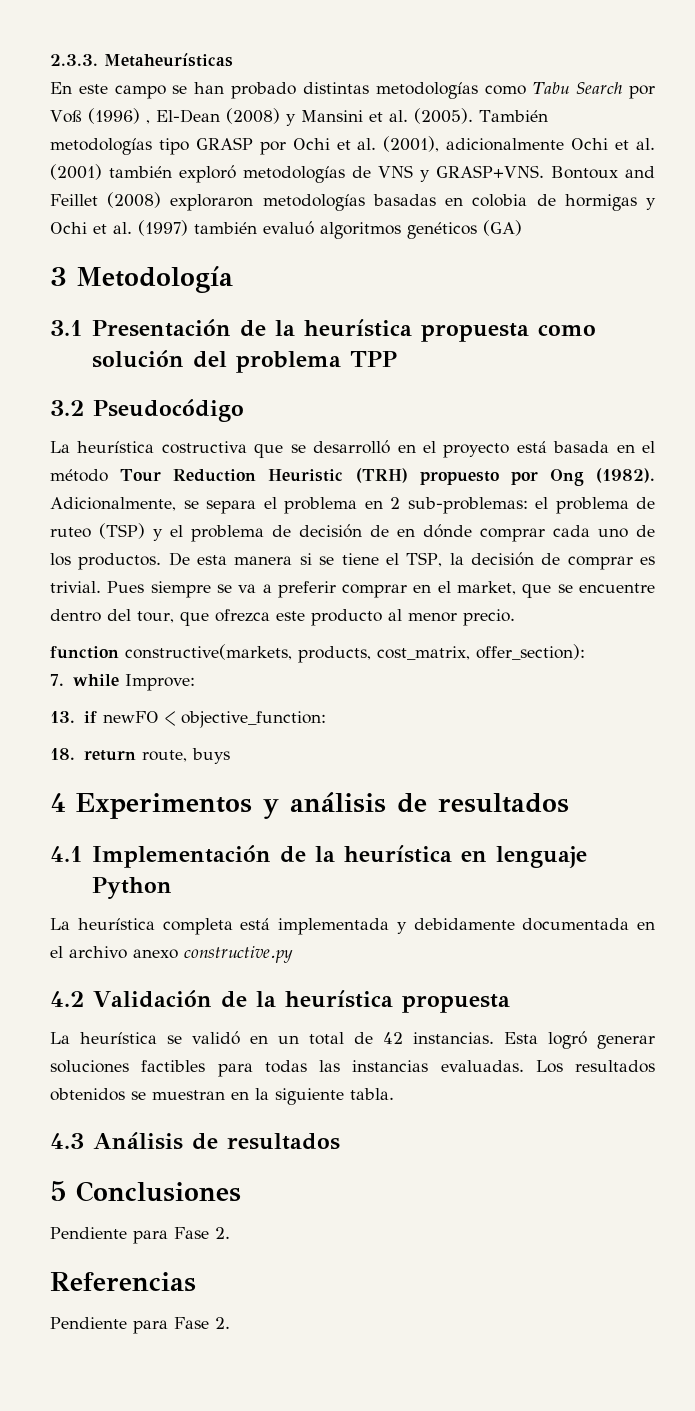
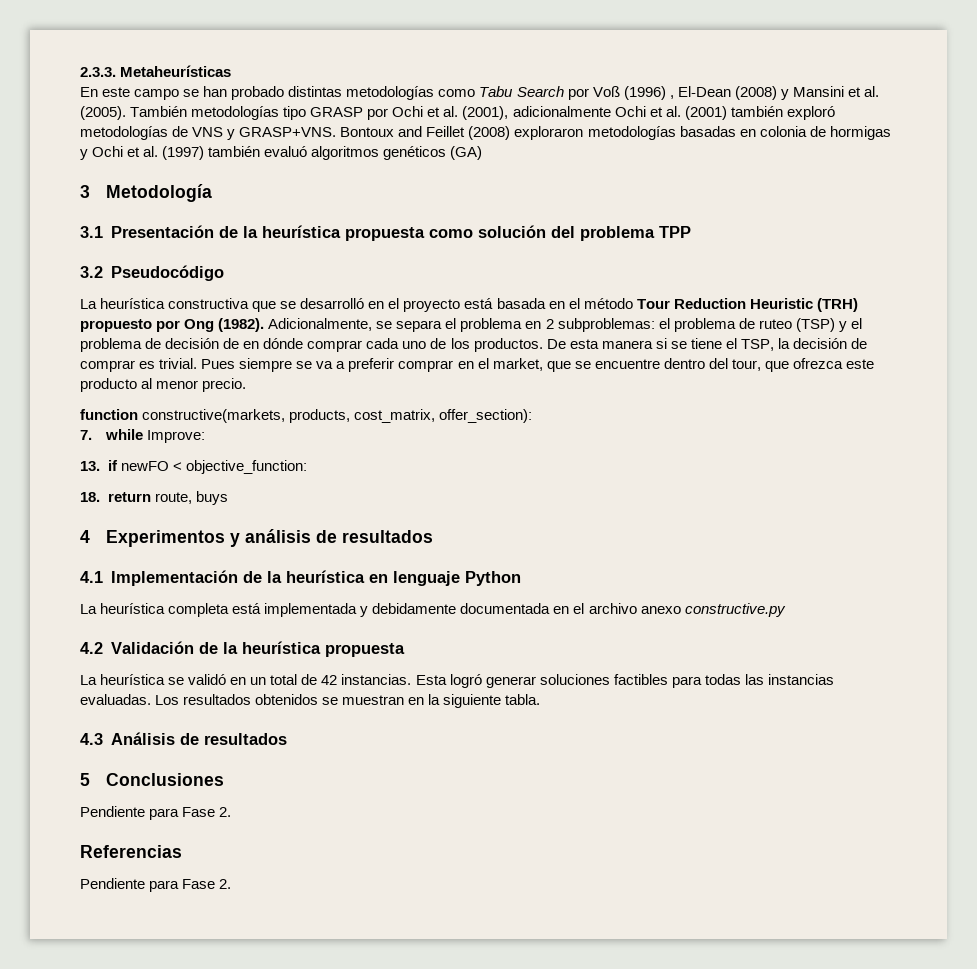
[472,194,528,207] colobia -> [759,126,807,137] colonia
[161,441,247,454] costructiva -> [168,298,250,309] constructiva
[407,497,528,514] sub-problemas: -> [557,318,655,332] subproblemas:

